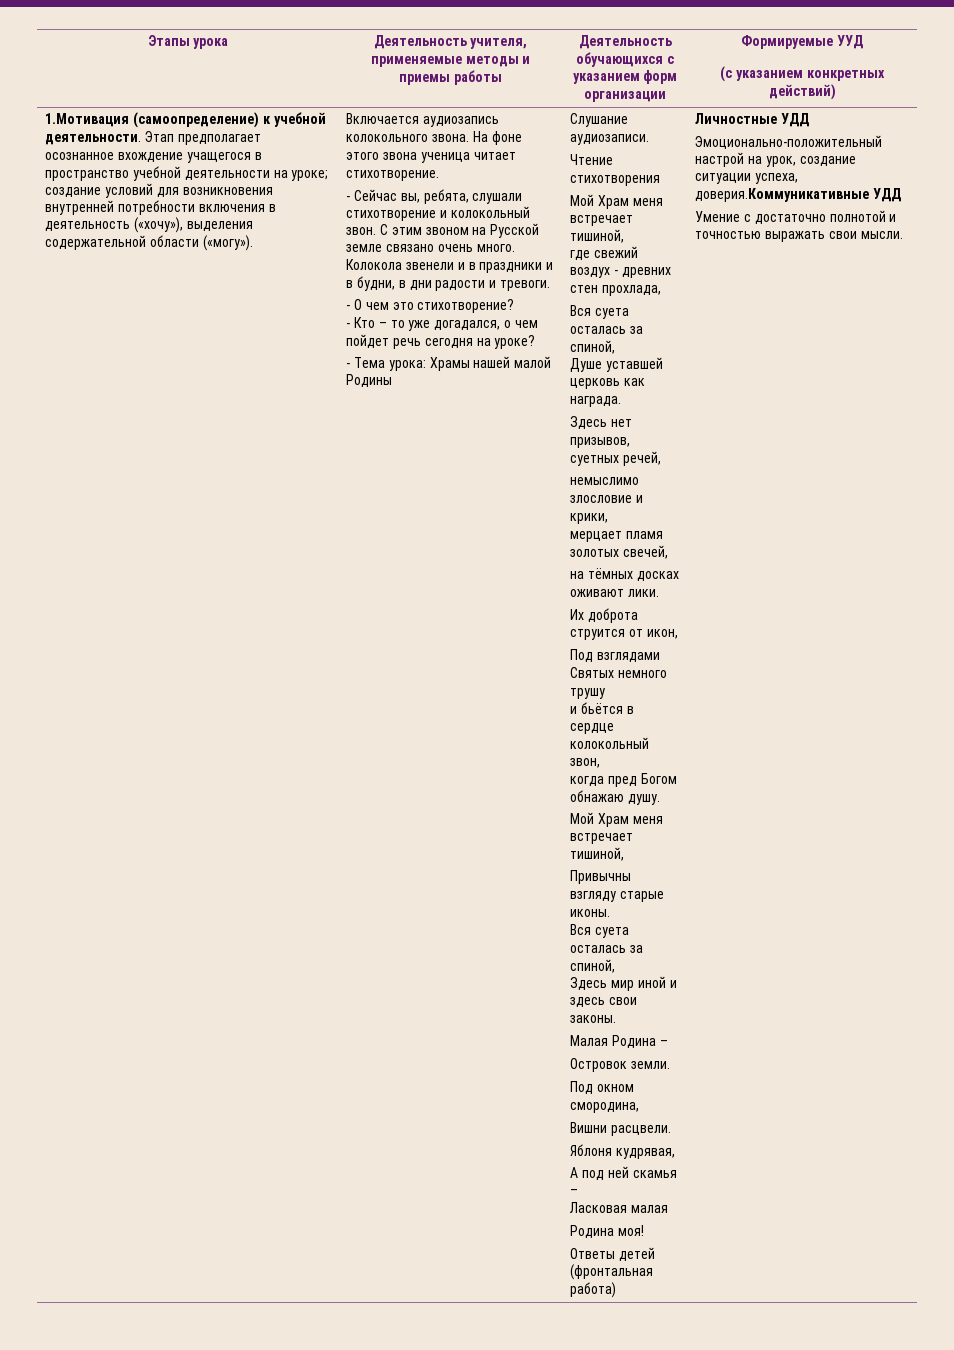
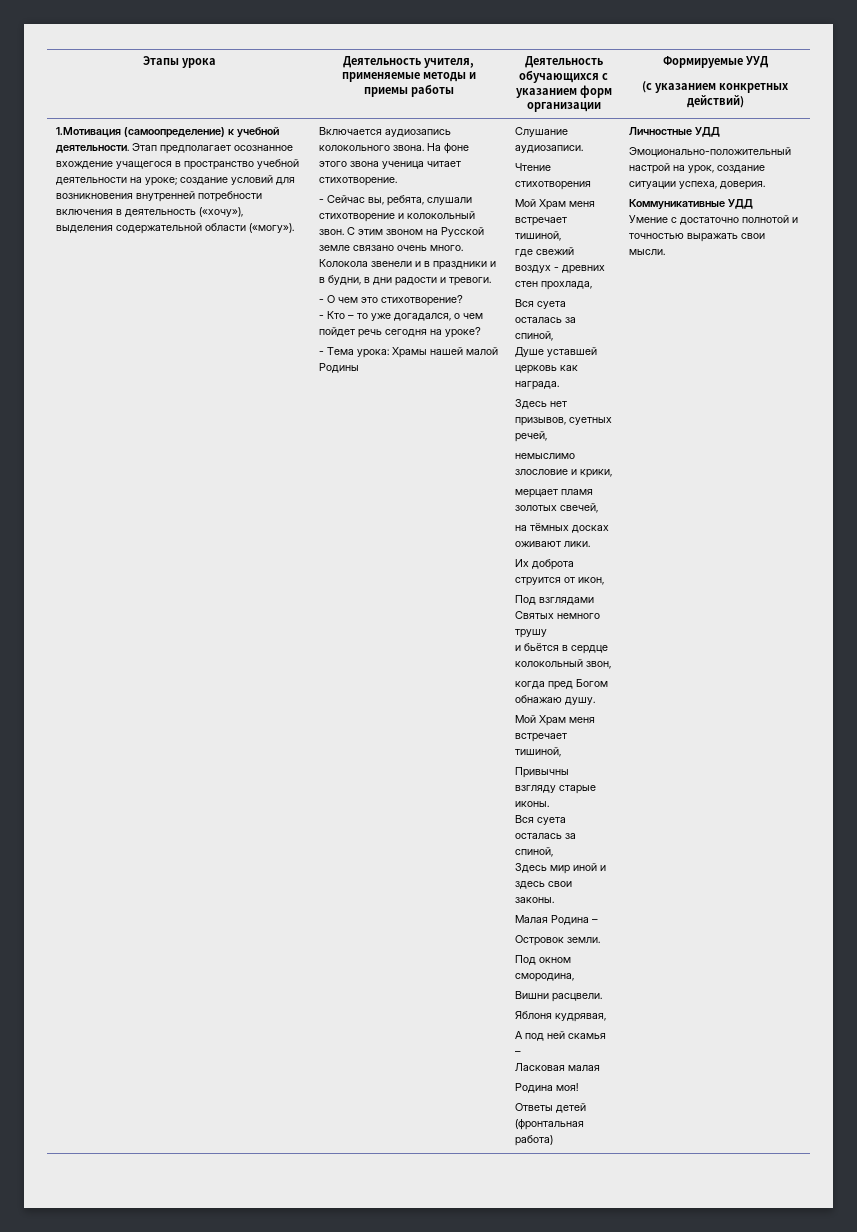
[695,188,870,202] доверия.Коммуникативные -> [719,181,765,190] [628,199,725,210] доверия. // Коммуникативные

